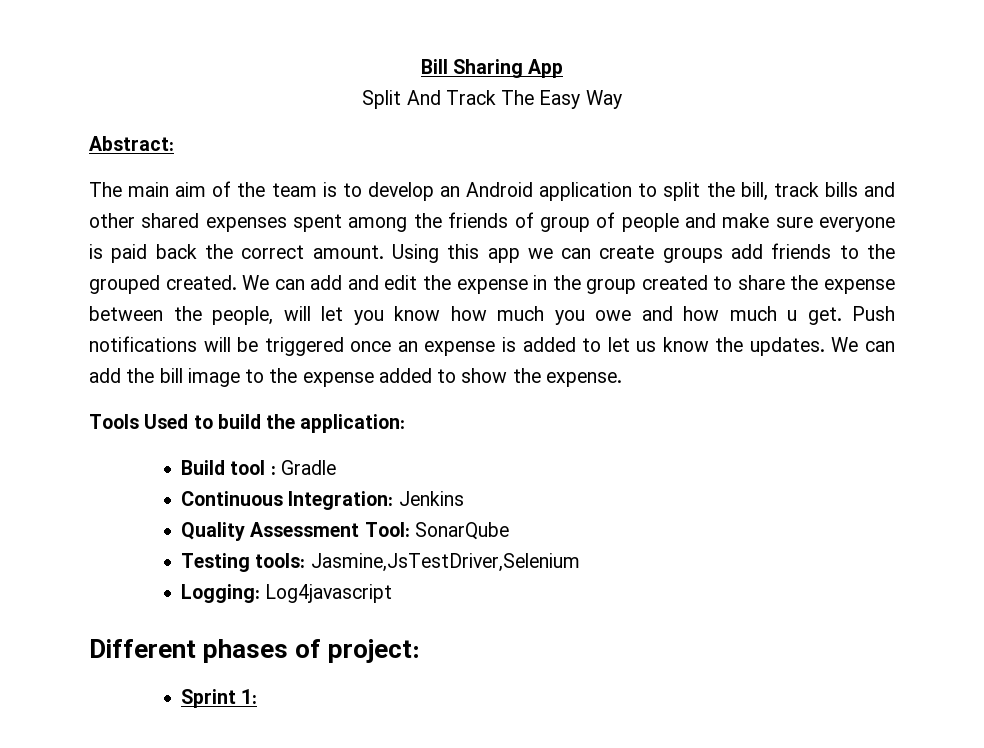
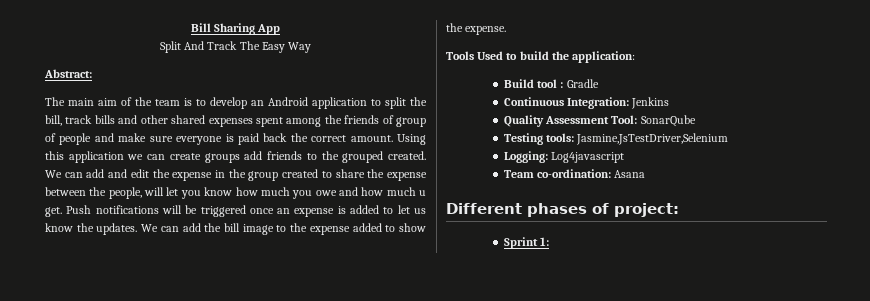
[487,248,520,263] app -> [68,151,124,163] application
(393, 593) none -> [503,169,646,178] // Team co-ordination: Asana

